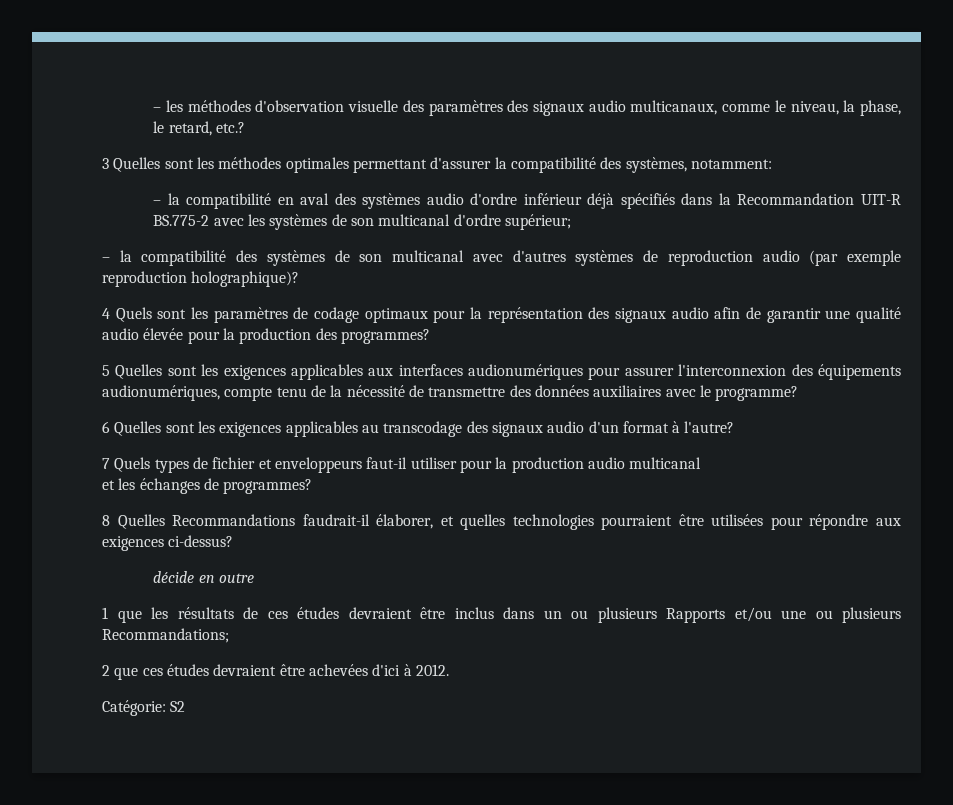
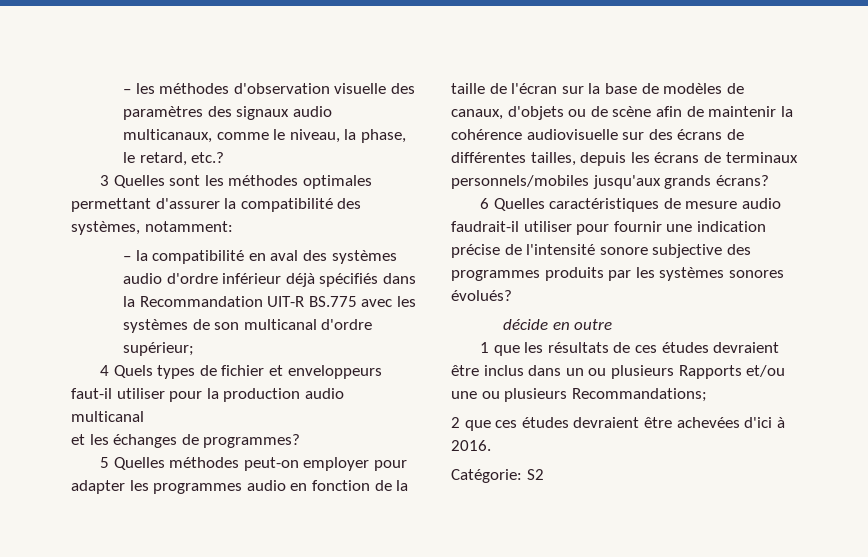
[153,215,210,226] BS.775-2 -> [308,296,357,307] BS.775
[102,250,902,266] [102,271,300,287] [102,307,901,323] [102,328,430,344] [102,364,901,380] [102,385,799,401] [102,421,735,437] [102,458,110,469] – la compatibilité des systèmes de son multicanal avec d'autres systèmes de reproduction audio (par exemple reproduction holographique)? // 4 Quels sont les paramètres de codage optimaux pour la représentation des signaux audio afin de garantir une qualité audio élevée pour la production des programmes? // 5 Quelles sont les exigences applicables aux interfaces audionumériques pour assurer l'interconnexion des équipements audionumériques, compte tenu de la nécessité de transmettre des données auxiliaires avec le programme? // 6 Quelles sont les exigences applicables au transcodage des signaux audio d'un format à l'autre? // 7 -> [99,365,109,376] 4
[102,514,902,530] [102,535,234,551] 8 Quelles Recommandations faudrait-il élaborer, et quelles technologies pourraient être utilisées pour répondre aux exigences ci-dessus? -> [99,457,407,471] [71,480,409,494] [451,83,744,94] [451,106,793,120] [451,129,744,140] [451,152,798,166] [451,175,769,189] [479,198,781,212] [451,221,766,235] [451,244,751,258] [451,267,784,281] [451,290,512,301] 5 Quelles méthodes peut-on employer pour adapter les programmes audio en fonction de la taille de l'écran sur la base de modèles de canaux, d'objets ou de scène afin de maintenir la cohérence audiovisuelle sur des écrans de différentes tailles, depuis les écrans de terminaux personnels/mobiles jusqu'aux grands écrans? // 6 Quelles caractéristiques de mesure audio faudrait-il utiliser pour fournir une indication précise de l'intensité sonore subjective des programmes produits par les systèmes sonores évolués?
[415,664,449,676] 2012. -> [451,440,491,451] 2016.

